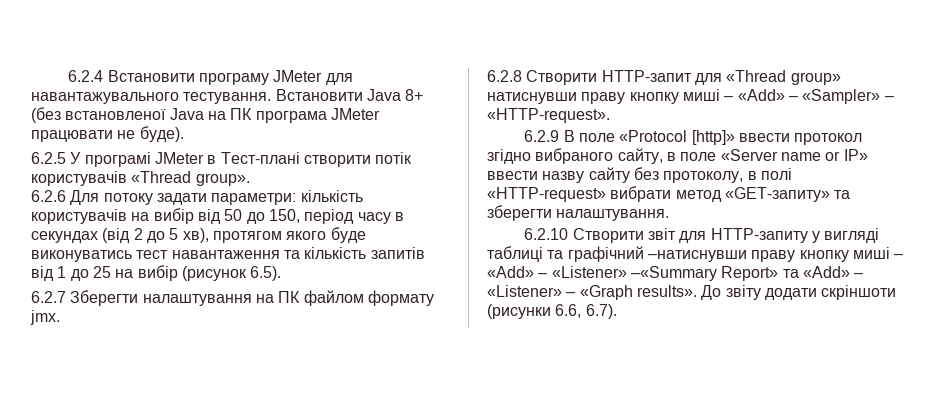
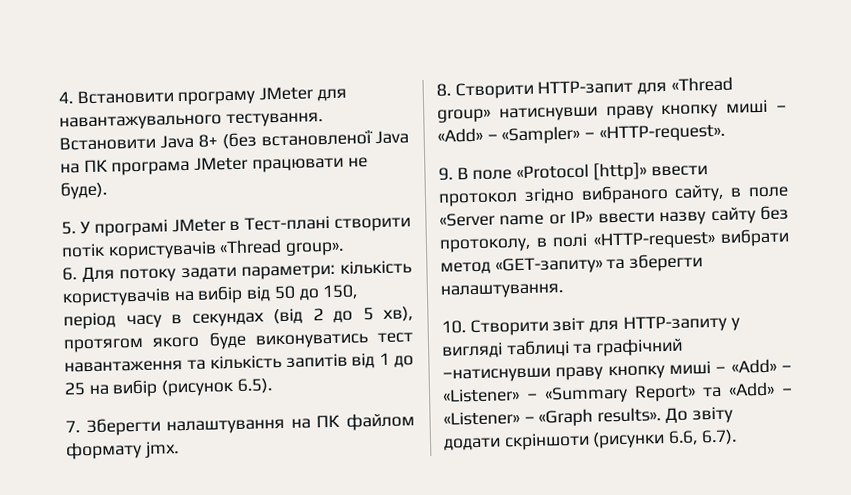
[68,70,104,82] 6.2.4 -> [58,91,73,104] 4.
[31,152,66,164] 6.2.5 -> [61,221,76,235] 5.
[31,190,66,202] 6.2.6 -> [62,267,77,281] 6.
[31,291,66,303] 6.2.7 -> [65,420,80,433] 7.
[487,70,522,82] 6.2.8 -> [436,83,451,97] 8.
[524,130,560,142] 6.2.9 -> [438,167,453,181] 9.
[524,228,569,240] 6.2.10 -> [441,320,466,334] 10.
[630,266,717,281] –«Summary -> [527,385,628,404] – «Summary

